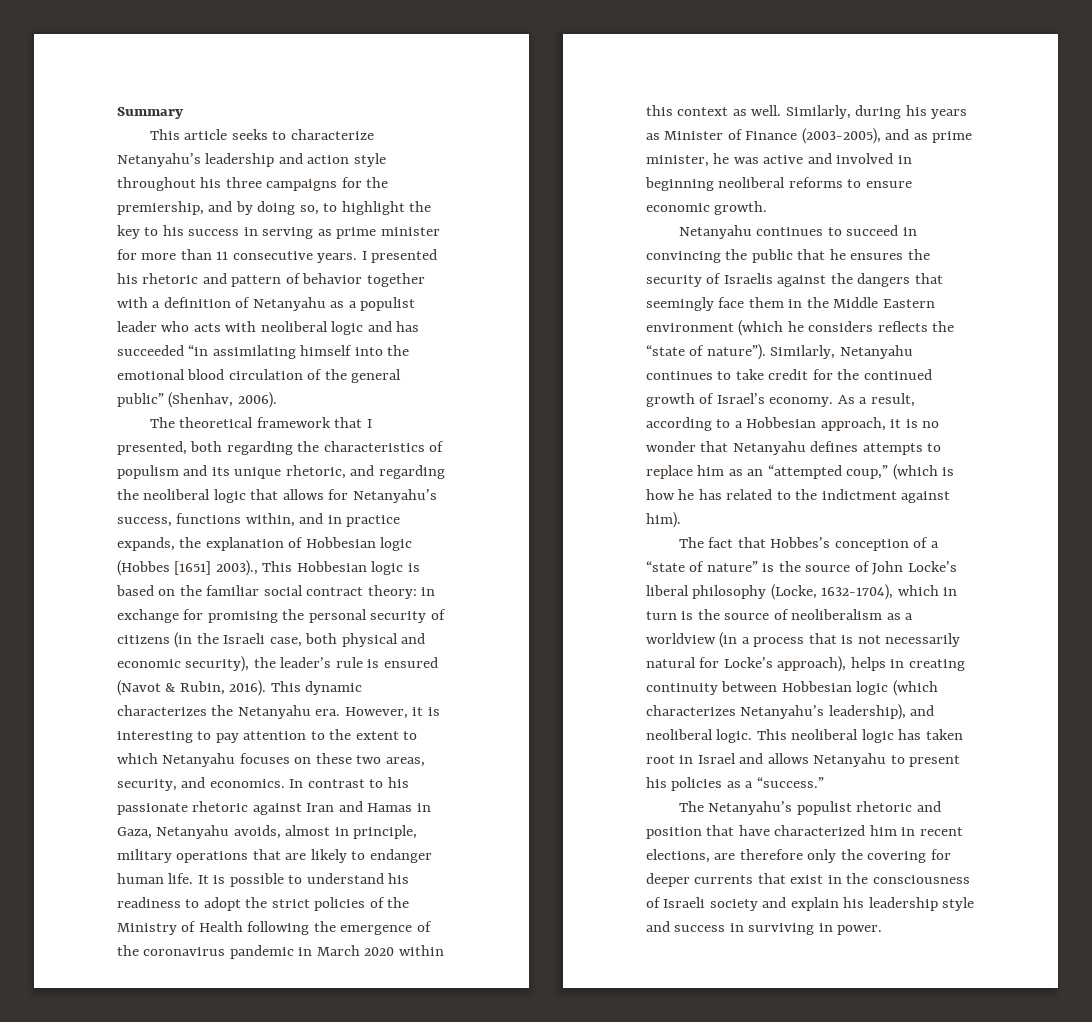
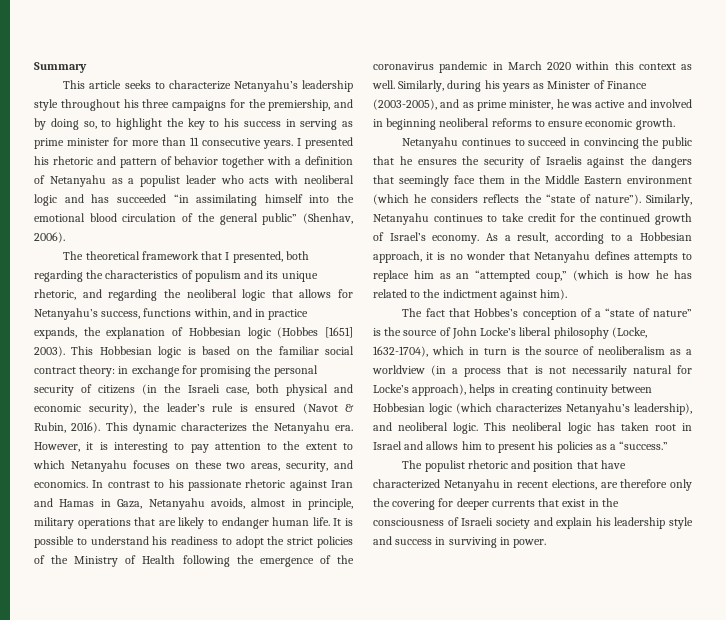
[278,153,350,164] and action -> (353, 86) none
[215,560,258,576] 2003)., -> [34,346,65,357] 2003).
[813,753,887,767] Netanyahu -> [461,441,482,450] him
[708,801,793,815] Netanyahu’s -> (423, 464) none
[869,825,897,836] him -> [443,479,500,491] Netanyahu

